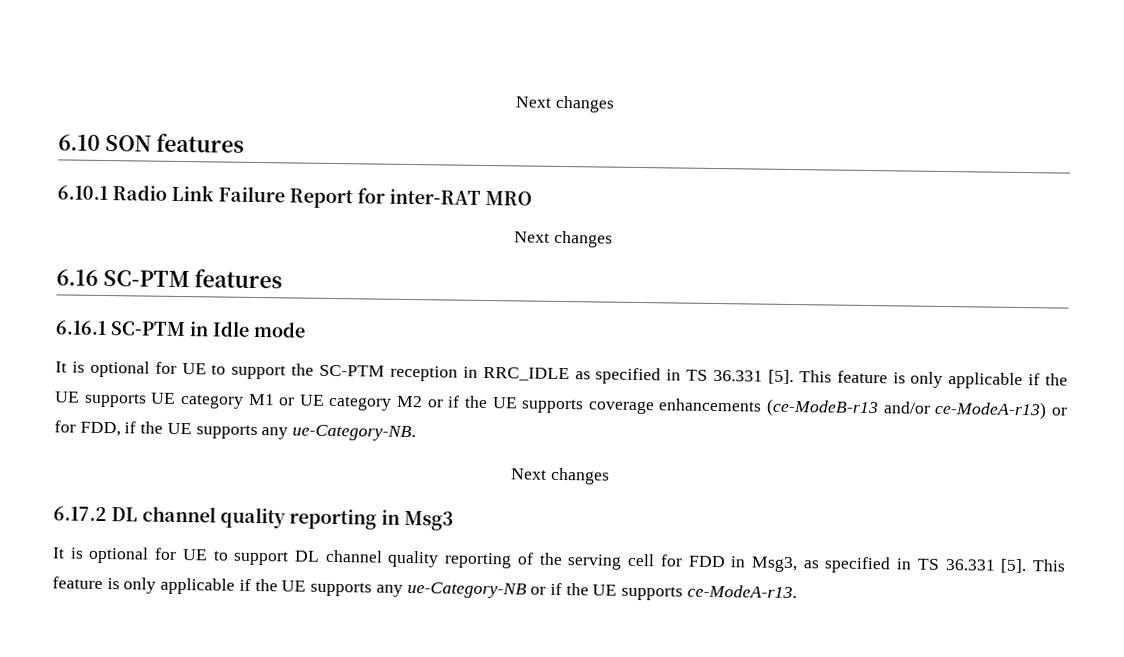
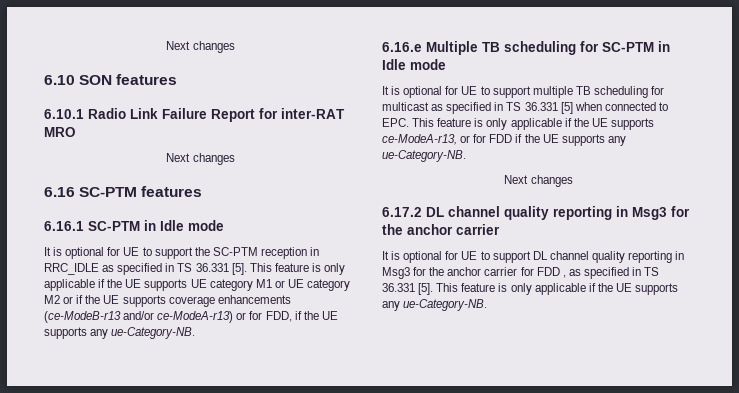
(417, 433) none -> [382,41,670,55] [382,59,446,70] [382,86,665,98] [382,102,668,114] [382,118,654,130] [382,134,626,146] [382,150,466,162] // 6.16.e Multiple TB scheduling for SC-PTM in Idle mode // It is optional for UE to support multiple TB scheduling for multicast as specified in TS 36.331 [5] when connected to EPC. This feature is only applicable if the UE supports ce-ModeA-r13, or for FDD if the UE supports any ue-Category-NB.
(454, 520) none -> [671,206,690,217] [382,224,500,235] for the anchor carrier
[516,552,798,573] of the serving cell for FDD in Msg3, -> [675,251,685,260] [382,267,566,279] in Msg3 for the anchor carrier for FDD ,
[406,581,797,601] ue-Category-NB or if the UE supports ce-ModeA-r13. -> [403,299,488,311] ue-Category-NB.

